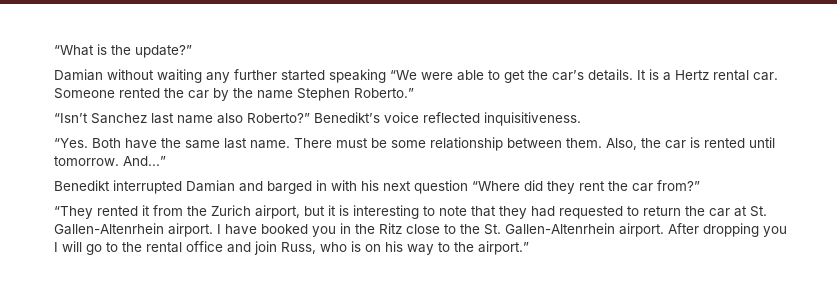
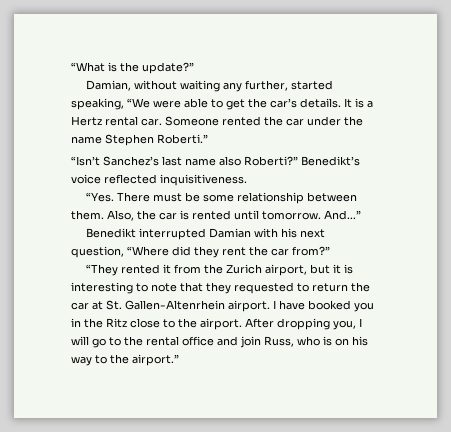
[54,69,103,81] Damian -> [86,80,132,91] Damian,
[234,69,386,83] further started speaking -> [245,80,334,91] [71,98,124,110] further, started speaking,
[213,88,229,101] by -> [307,116,341,126] under
[354,88,414,98] Roberto.” -> [157,134,208,144] Roberti.”
[91,113,147,124] Sanchez -> [103,156,159,166] Sanchez’s
[247,113,310,123] Roberto?” -> [244,156,298,166] Roberti?”
[92,138,290,149] Both have the same last name. -> (115, 197) none
[239,180,327,194] and barged in -> (252, 233) none
[414,180,468,194] question -> [71,246,124,258] question,
[531,206,555,217] had -> (231, 288) none
[484,223,615,235] St. Gallen-Altenrhein -> (197, 323) none
[763,226,787,237] you -> [333,320,356,330] you,

